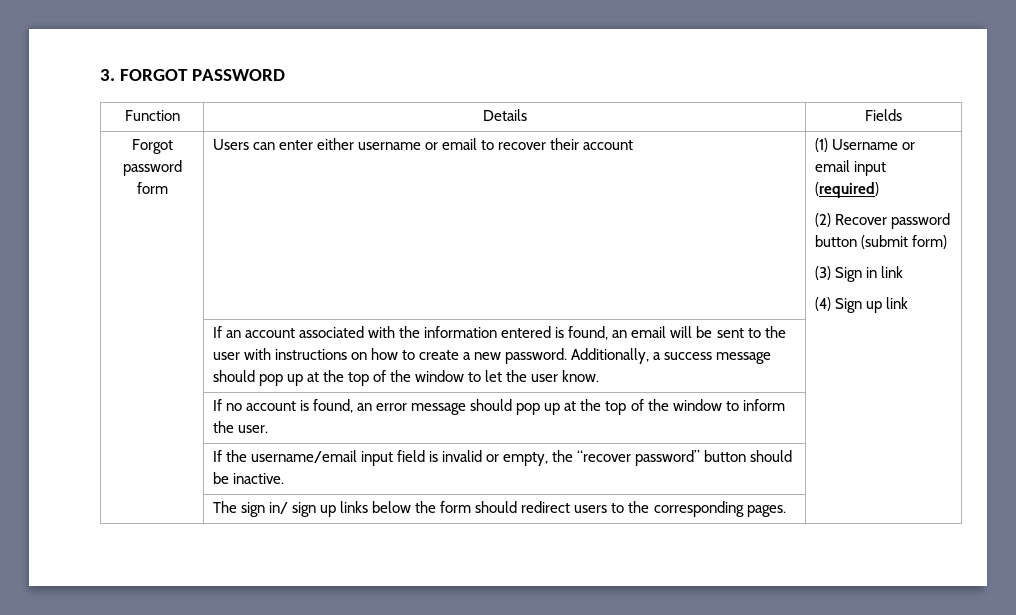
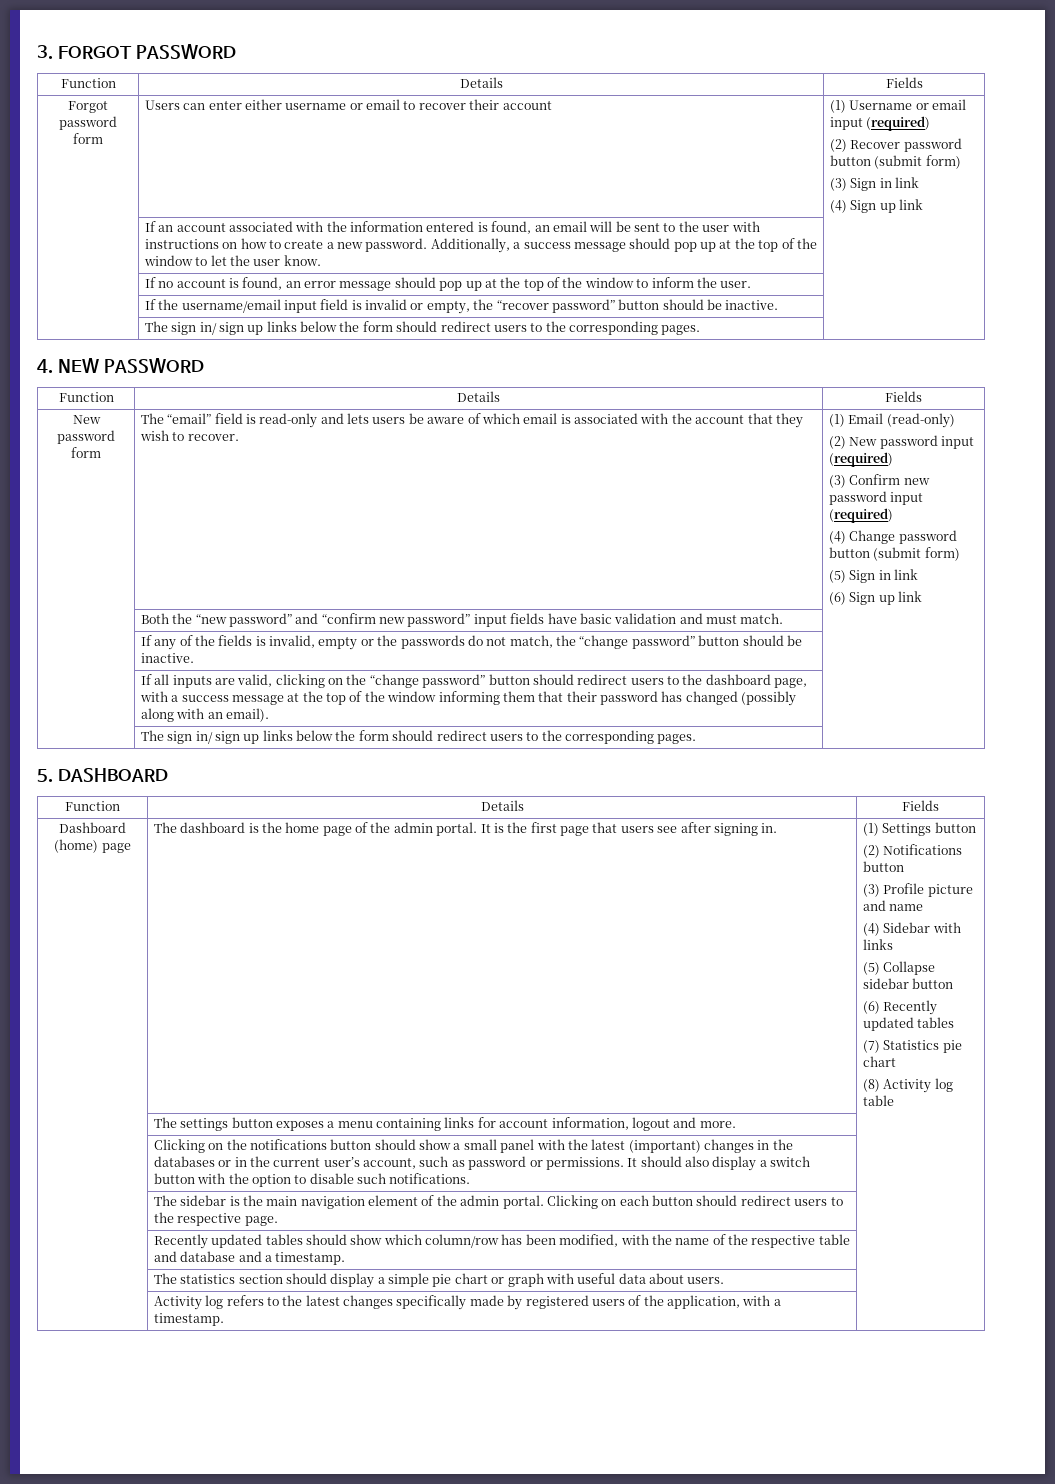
(786, 511) none -> [37,358,204,373] [58,392,114,402] [457,391,500,402] [885,391,922,402] [72,415,101,424] [57,430,115,444] [71,447,101,458] [140,413,803,428] [139,430,239,441] [828,413,955,428] [828,435,974,449] [828,452,893,467] [828,474,930,488] [828,491,924,505] [828,508,893,523] [828,530,957,544] [828,547,960,561] [828,569,918,583] [828,591,922,605] [140,613,784,627] [140,635,802,650] [140,653,194,663] [140,674,808,688] [139,691,797,706] [140,708,269,722] [140,730,697,744] [37,768,168,782] [65,801,120,811] [480,800,524,811] [902,800,939,811] [59,822,126,833] [54,839,131,853] [153,822,778,836] [862,822,976,836] [862,844,963,858] [862,861,904,872] [862,883,973,897] [862,900,924,911] [862,922,961,936] [862,939,893,950] [862,961,936,975] [862,978,954,989] [862,1000,938,1015] [862,1017,955,1031] [862,1040,962,1053] [862,1056,896,1067] [862,1078,953,1093] [862,1095,894,1106] [153,1117,736,1131] [153,1139,793,1153] [153,1156,811,1171] [153,1173,471,1187] [153,1195,843,1209] [153,1212,278,1226] [153,1234,850,1249] [153,1251,346,1265] [153,1273,725,1288] [153,1295,781,1310] [153,1313,224,1326] // 4. NEW PASSWORD // Function | Details | Fields // New password form | The “email” field is read-only and lets users be aware of which email is associated with the account that they wish to recover. | (1) Email (read-only) // (2) New password input (required) // (3) Confirm new password input (required) // (4) Change password button (submit form) // (5) Sign in link // (6) Sign up link // | Both the “new password” and “confirm new password” input fields have basic validation and must match. | // | If any of the fields is invalid, empty or the passwords do not match, the “change password” button should be inactive. | // | If all inputs are valid, clicking on the “change password” button should redirect users to the dashboard page, with a success message at the top of the window informing them that their password has changed (possibly along with an email). | // | The sign in/ sign up links below the form should redirect users to the corresponding pages. | // 5. DASHBOARD // Function | Details | Fields // Dashboard (home) page | The dashboard is the home page of the admin portal. It is the first page that users see after signing in. | (1) Settings button // (2) Notifications button // (3) Profile picture and name // (4) Sidebar with links // (5) Collapse sidebar button // (6) Recently updated tables // (7) Statistics pie chart // (8) Activity log table // | The settings button exposes a menu containing links for account information, logout and more. | // | Clicking on the notifications button should show a small panel with the latest (important) changes in the databases or in the current user’s account, such as password or permissions. It should also display a switch button with the option to disable such notifications. | // | The sidebar is the main navigation element of the admin portal. Clicking on each button should redirect users to the respective page. | // | Recently updated tables should show which column/row has been modified, with the name of the respective table and database and a timestamp. | // | The statistics section should display a simple pie chart or graph with useful data about users. | // | Activity log refers to the latest changes specifically made by registered users of the application, with a timestamp. |

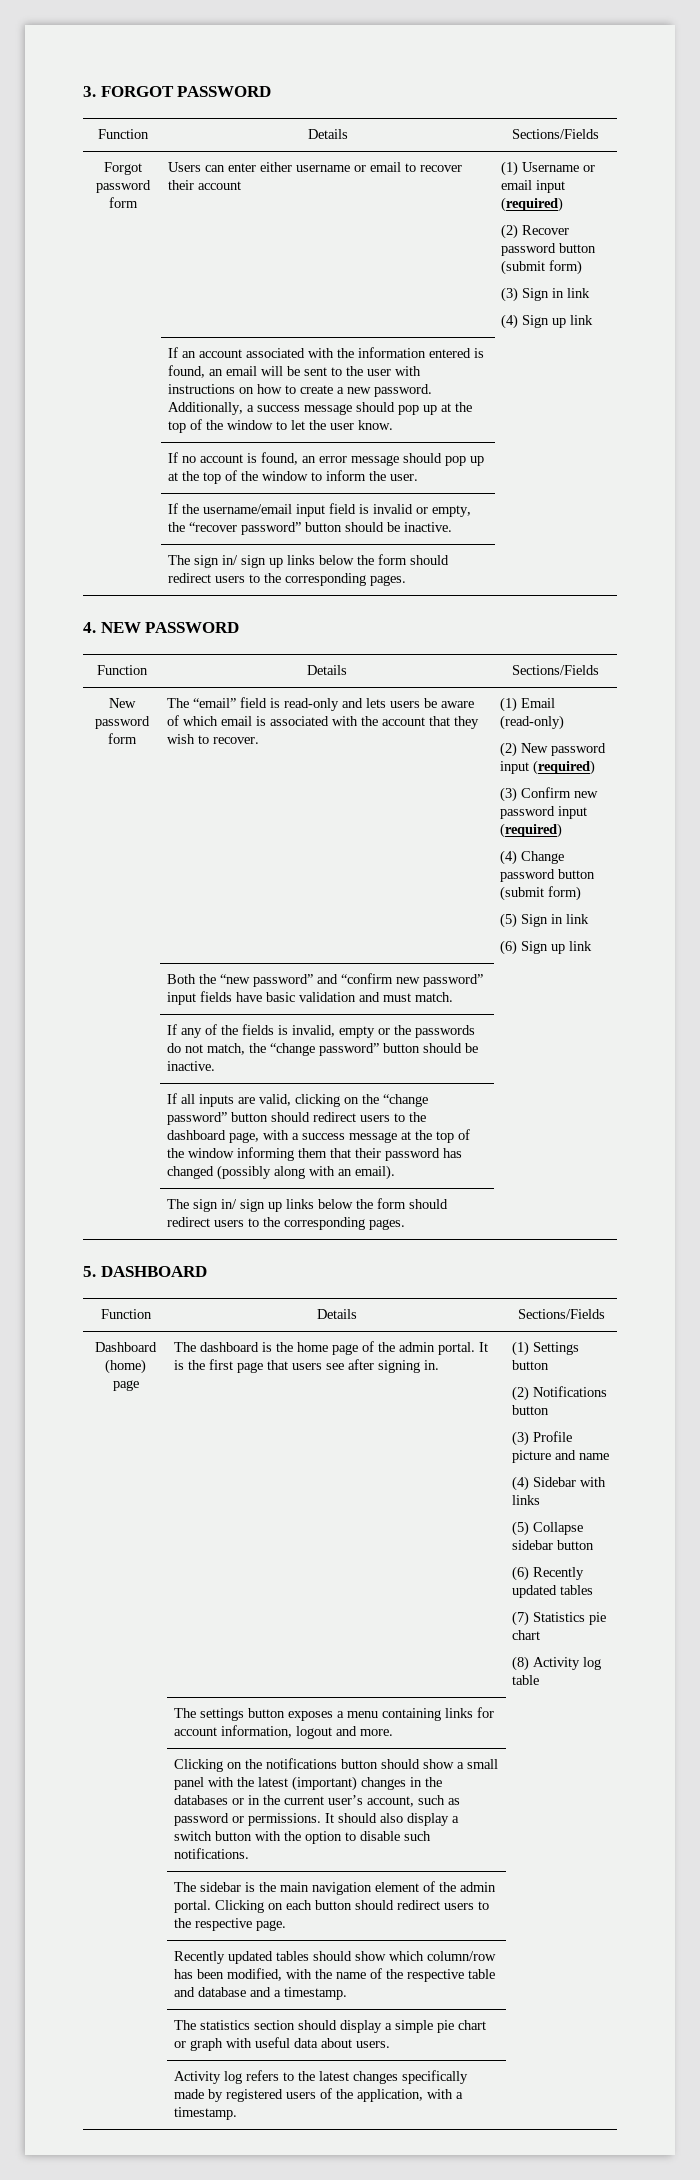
[885,77,923,88] Fields -> [512,129,599,139] Sections/Fields
[885,391,922,402] Fields -> [511,665,599,675] Sections/Fields
[902,800,939,811] Fields -> [517,1309,605,1319] Sections/Fields

